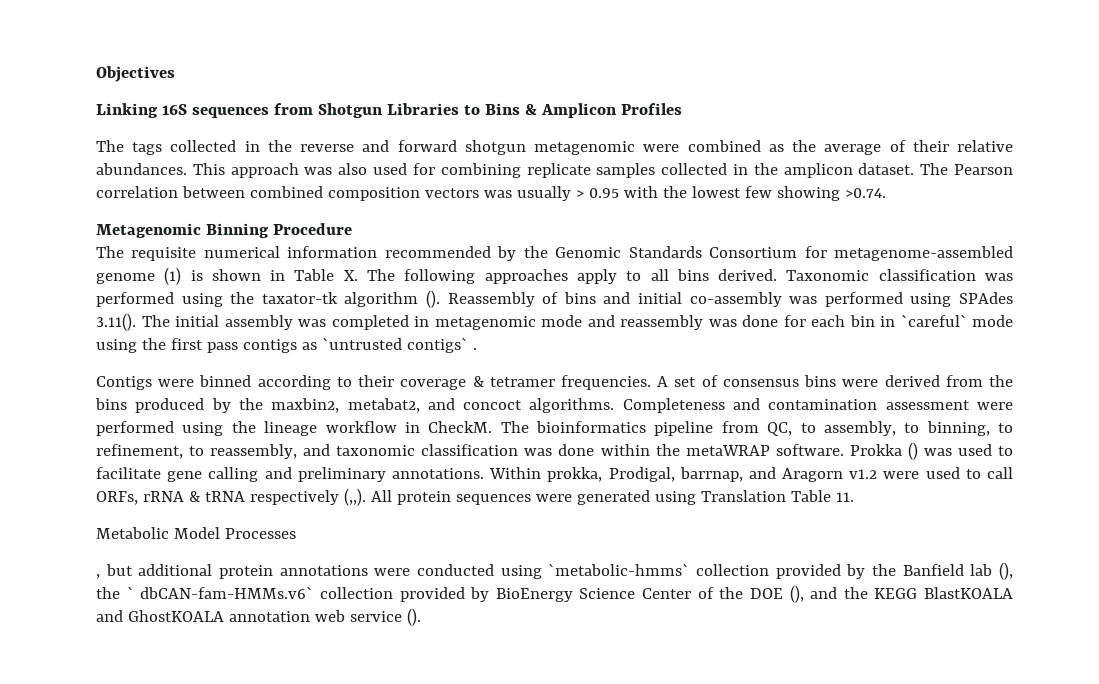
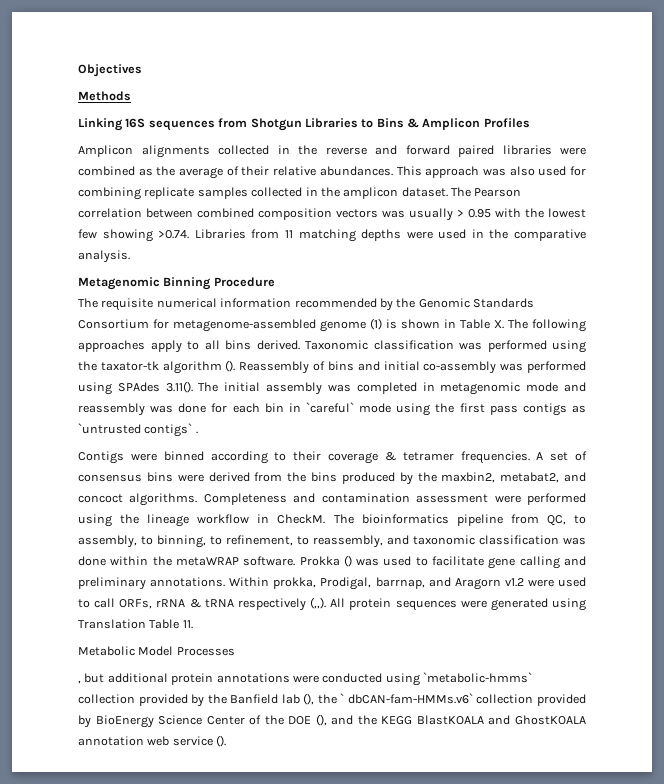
(175, 74) none -> [78,91,131,101] // Methods
[96,140,163,155] The tags -> [78,145,210,158] Amplicon alignments
[464,140,636,155] shotgun metagenomic -> [458,145,552,157] paired libraries
(886, 193) none -> [194,229,586,242] [78,250,130,263] Libraries from 11 matching depths were used in the comparative analysis.

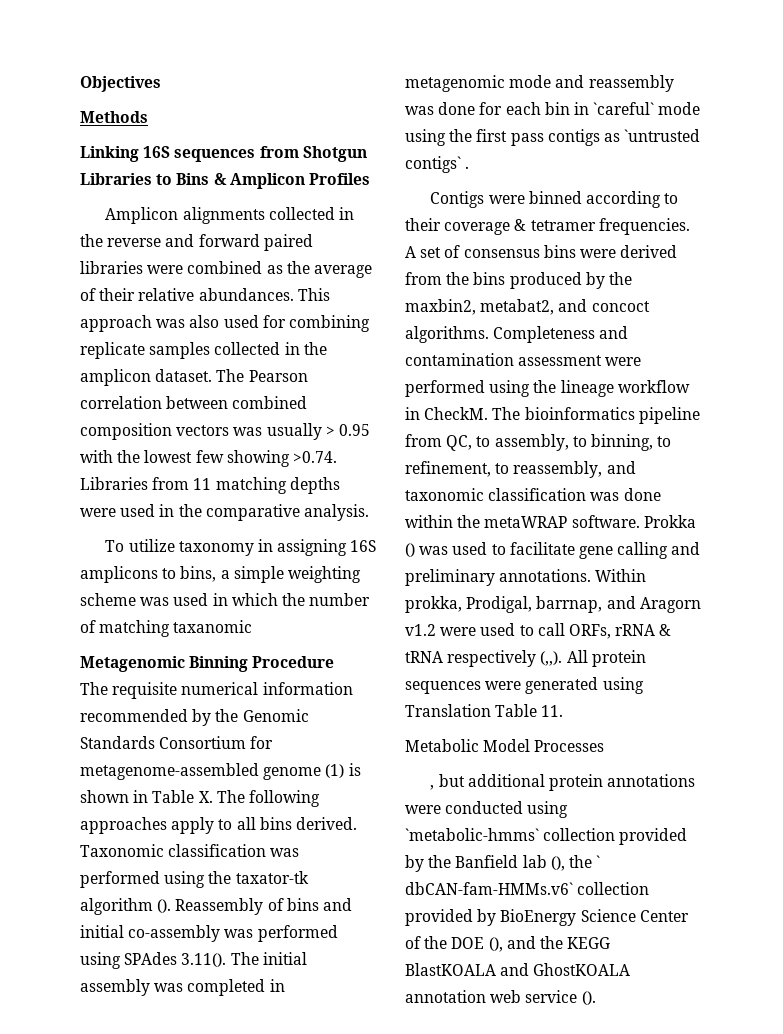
(130, 256) none -> [105,539,377,556] [80,566,361,583] [80,593,371,606] [80,620,253,637] // To utilize taxonomy in assigning 16S amplicons to bins, a simple weighting scheme was used in which the number of matching taxanomic

